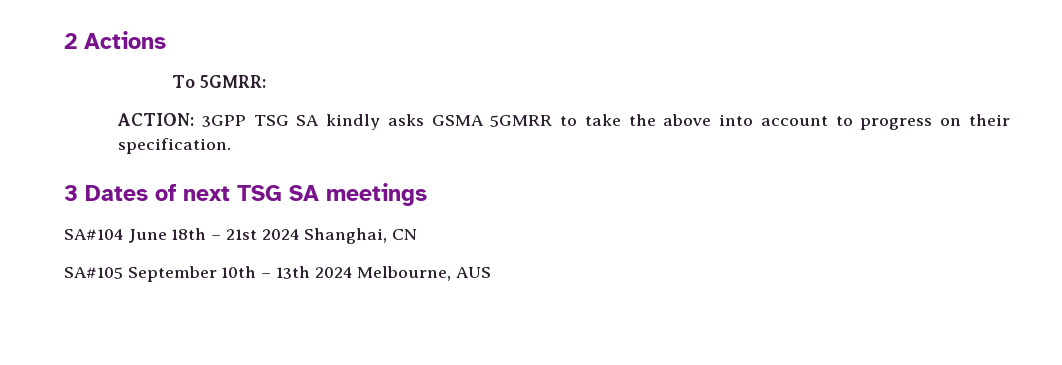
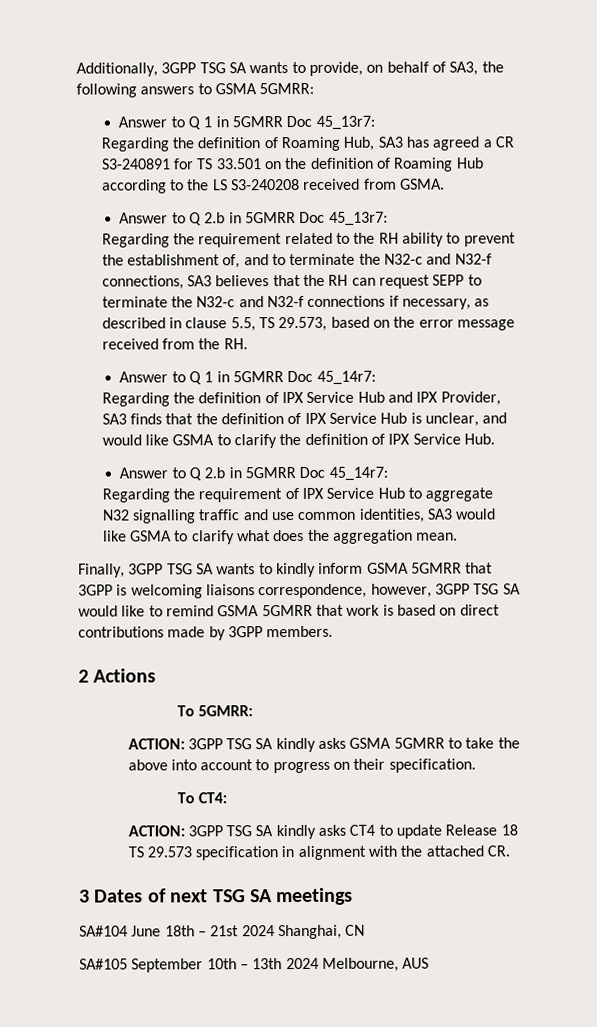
(64, 41) none -> [76,61,504,77] [76,82,315,98] [118,115,375,130] [100,136,514,152] [101,157,484,172] [101,178,445,194] [119,211,388,226] [101,232,516,248] [101,253,492,269] [101,274,482,290] [101,295,490,310] [101,316,515,332] [101,338,248,350] [119,370,376,385] [101,391,501,407] [101,412,508,427] [101,433,495,449] [119,466,388,481] [101,487,494,503] [101,508,497,524] [102,529,459,545] [78,562,494,578] [78,583,521,599] [78,604,500,617] [78,625,334,641] Additionally, 3GPP TSG SA wants to provide, on behalf of SA3, the following answers to GSMA 5GMRR: // Answer to Q 1 in 5GMRR Doc 45_13r7: // Regarding the definition of Roaming Hub, SA3 has agreed a CR S3-240891 for TS 33.501 on the definition of Roaming Hub according to the LS S3-240208 received from GSMA. // Answer to Q 2.b in 5GMRR Doc 45_13r7: // Regarding the requirement related to the RH ability to prevent the establishment of, and to terminate the N32-c and N32-f connections, SA3 believes that the RH can request SEPP to terminate the N32-c and N32-f connections if necessary, as described in clause 5.5, TS 29.573, based on the error message received from the RH. // Answer to Q 1 in 5GMRR Doc 45_14r7: // Regarding the definition of IPX Service Hub and IPX Provider, SA3 finds that the definition of IPX Service Hub is unclear, and would like GSMA to clarify the definition of IPX Service Hub. // Answer to Q 2.b in 5GMRR Doc 45_14r7: // Regarding the requirement of IPX Service Hub to aggregate N32 signalling traffic and use common identities, SA3 would like GSMA to clarify what does the aggregation mean. // Finally, 3GPP TSG SA wants to kindly inform GSMA 5GMRR that 3GPP is welcoming liaisons correspondence, however, 3GPP TSG SA would like to remind GSMA 5GMRR that work is based on direct contributions made by 3GPP members. //
(232, 146) none -> [177,792,228,804] [127,824,518,840] [127,845,511,861] // To CT4: // ACTION: 3GPP TSG SA kindly asks CT4 to update Release 18 TS 29.573 specification in alignment with the attached CR.

